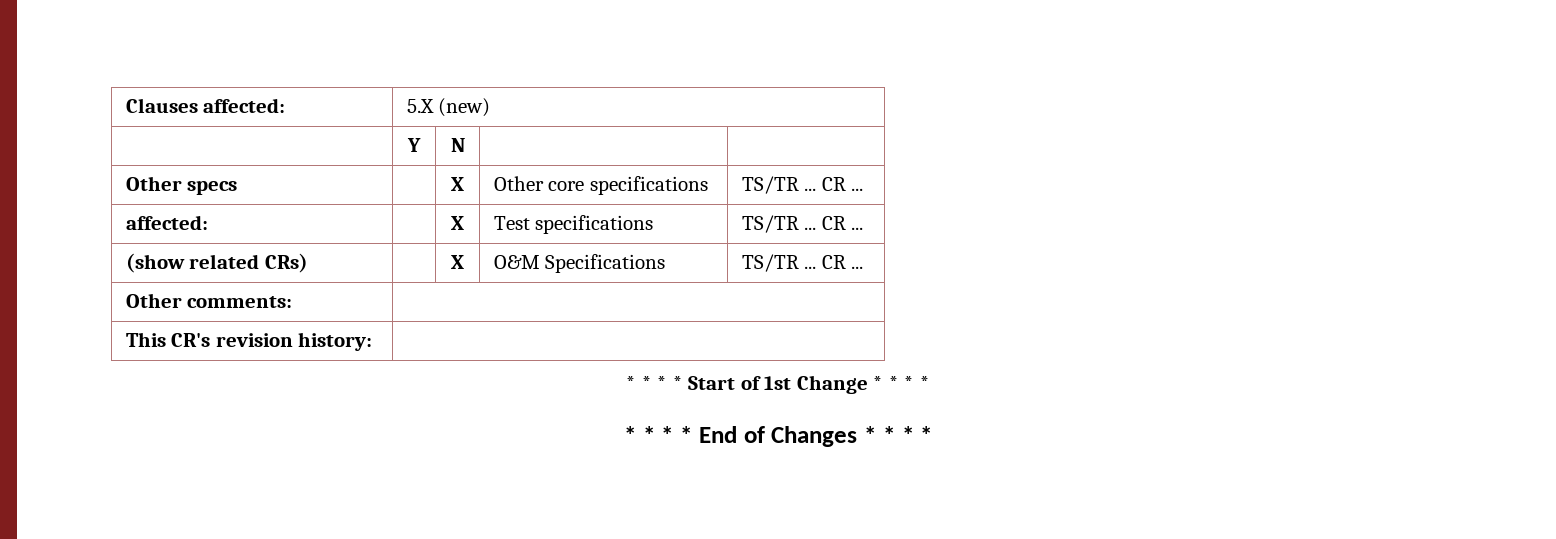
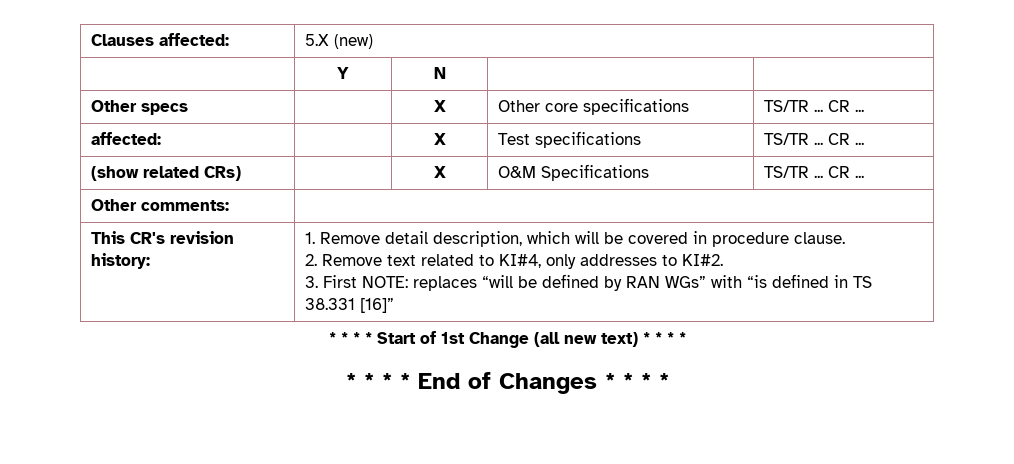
(373, 341) none -> [304,231,845,247] [304,254,723,269] [304,274,872,291] [304,298,394,313] 1. Remove detail description, which will be covered in procedure clause. // 2. Remove text related to KI#4, only addresses to KI#2. // 3. First NOTE: replaces “will be defined by RAN WGs” with “is defined in TS 38.331 [16]”
(868, 384) none -> [533,332,638,347] (all new text)

